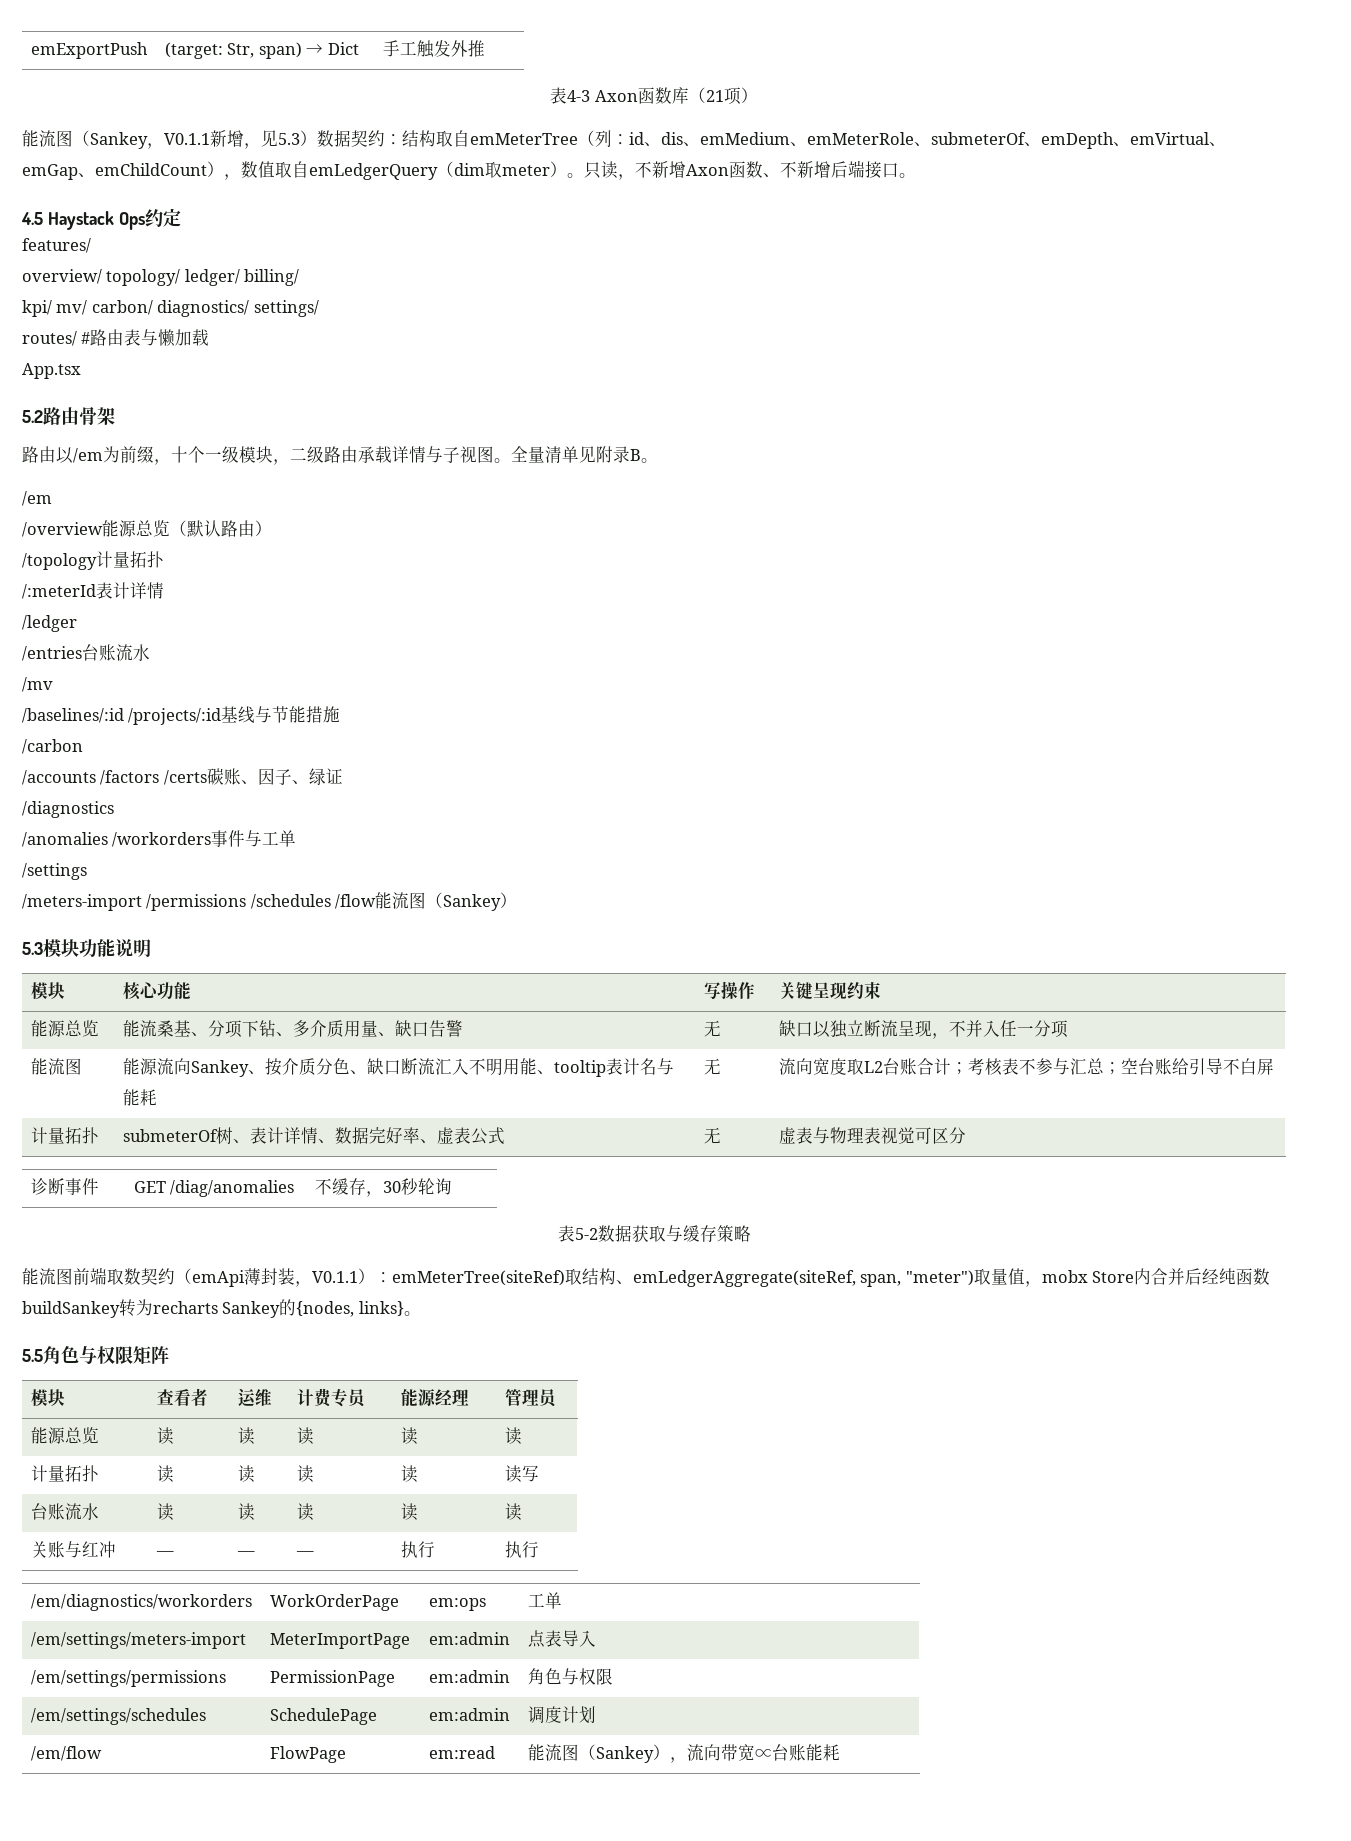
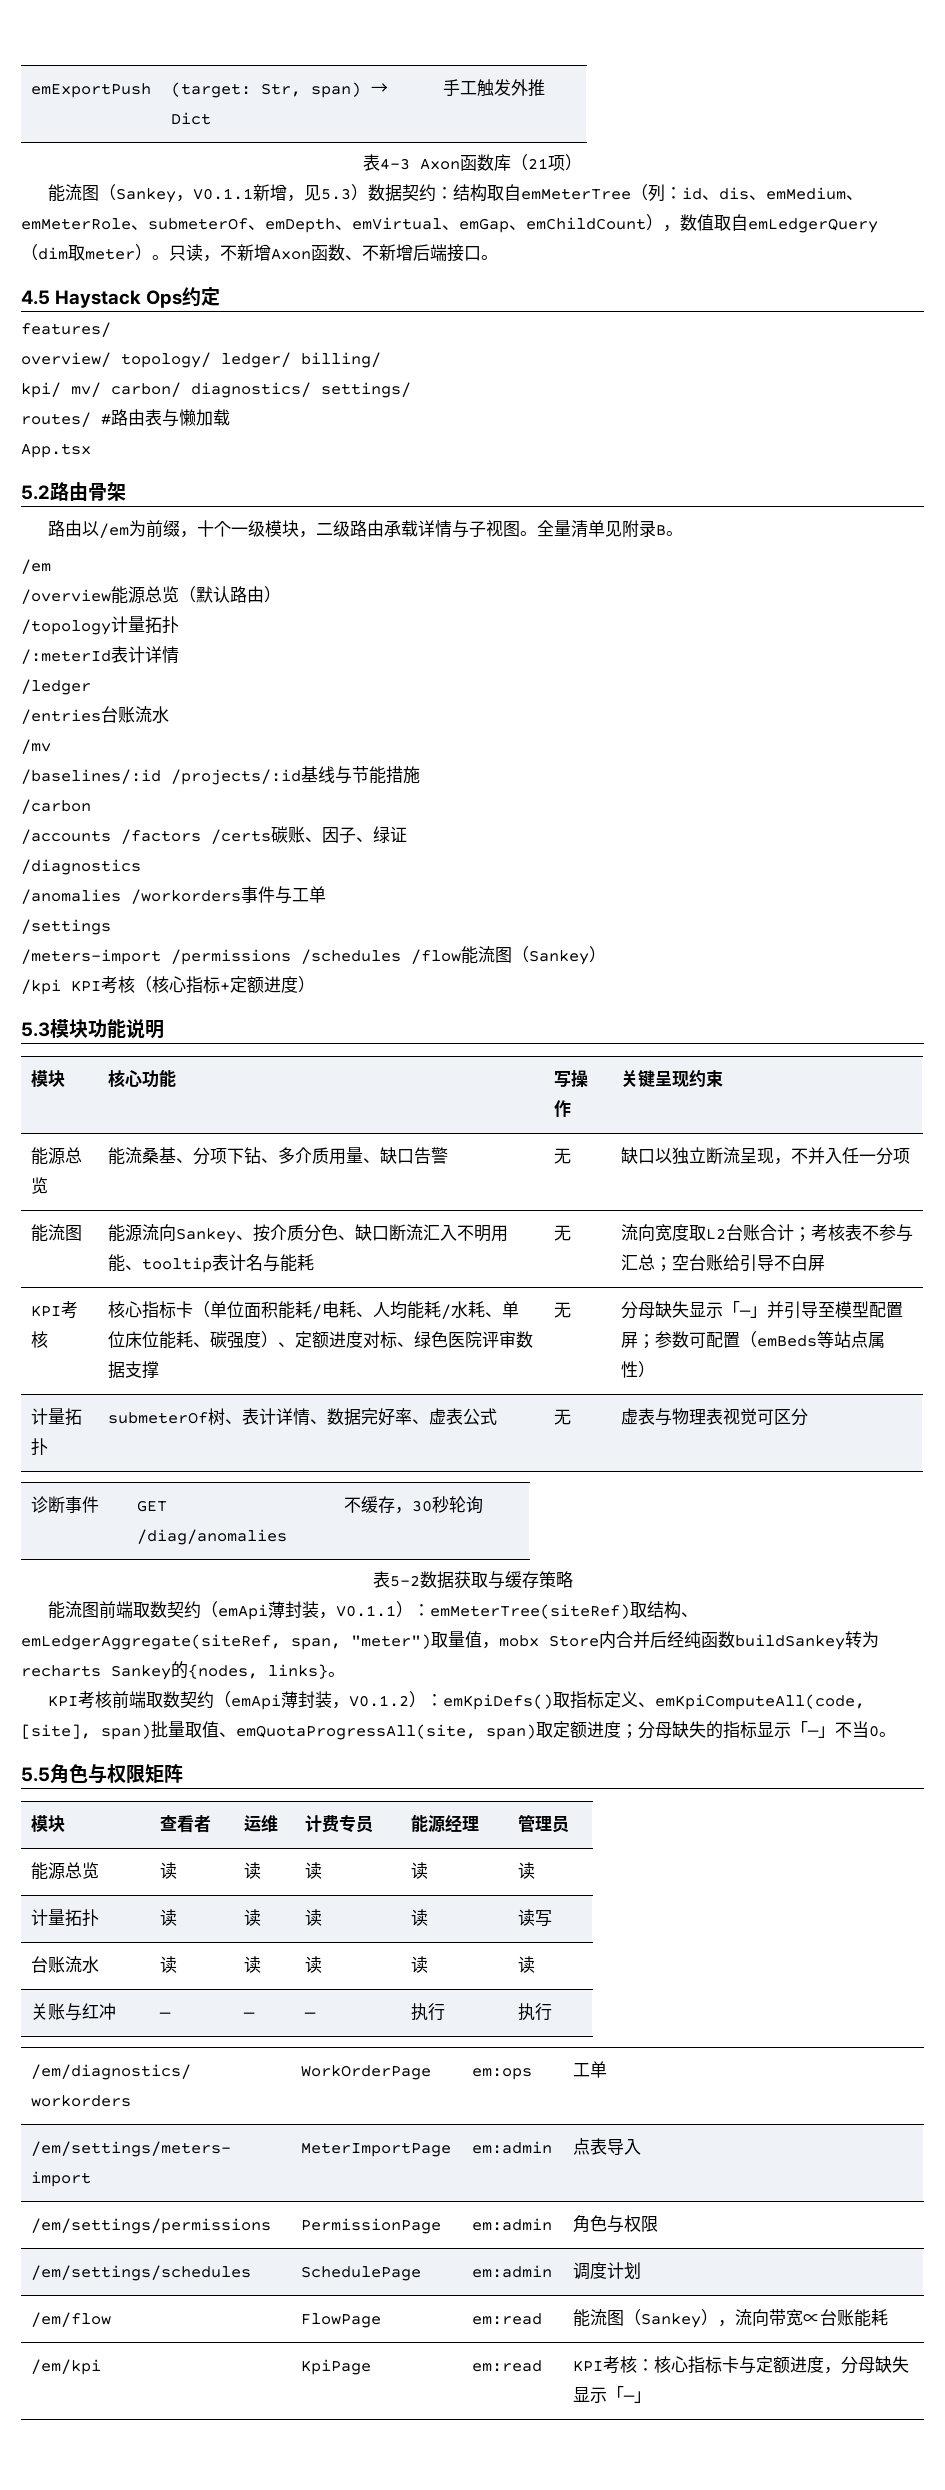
(518, 900) none -> [21,976,315,995] // /kpi KPI考核（核心指标+定额进度）
(1274, 1066) none -> [30,1301,78,1319] [30,1331,48,1348] [107,1301,519,1319] [107,1331,533,1349] [107,1361,159,1379] [553,1302,571,1318] [620,1301,903,1319] [620,1331,885,1349] [620,1361,655,1378] // KPI考核 | 核心指标卡（单位面积能耗/电耗、人均能耗/水耗、单位床位能耗、碳强度）、定额进度对标、绿色医院评审数据支撑 | 无 | 分母缺失显示「—」并引导至模型配置屏；参数可配置（emBeds等站点属性）
(421, 1313) none -> [47,1691,865,1710] [21,1721,896,1740] // KPI考核前端取数契约（emApi薄封装，V0.1.2）：emKpiDefs()取指标定义、emKpiComputeAll(code, [site], span)批量取值、emQuotaProgressAll(site, span)取定额进度；分母缺失的指标显示「—」不当0。
(840, 1752) none -> [30,2359,101,2375] [300,2359,371,2375] [471,2360,542,2372] [572,2356,909,2374] [572,2386,651,2403] // /em/kpi | KpiPage | em:read | KPI考核：核心指标卡与定额进度，分母缺失显示「—」

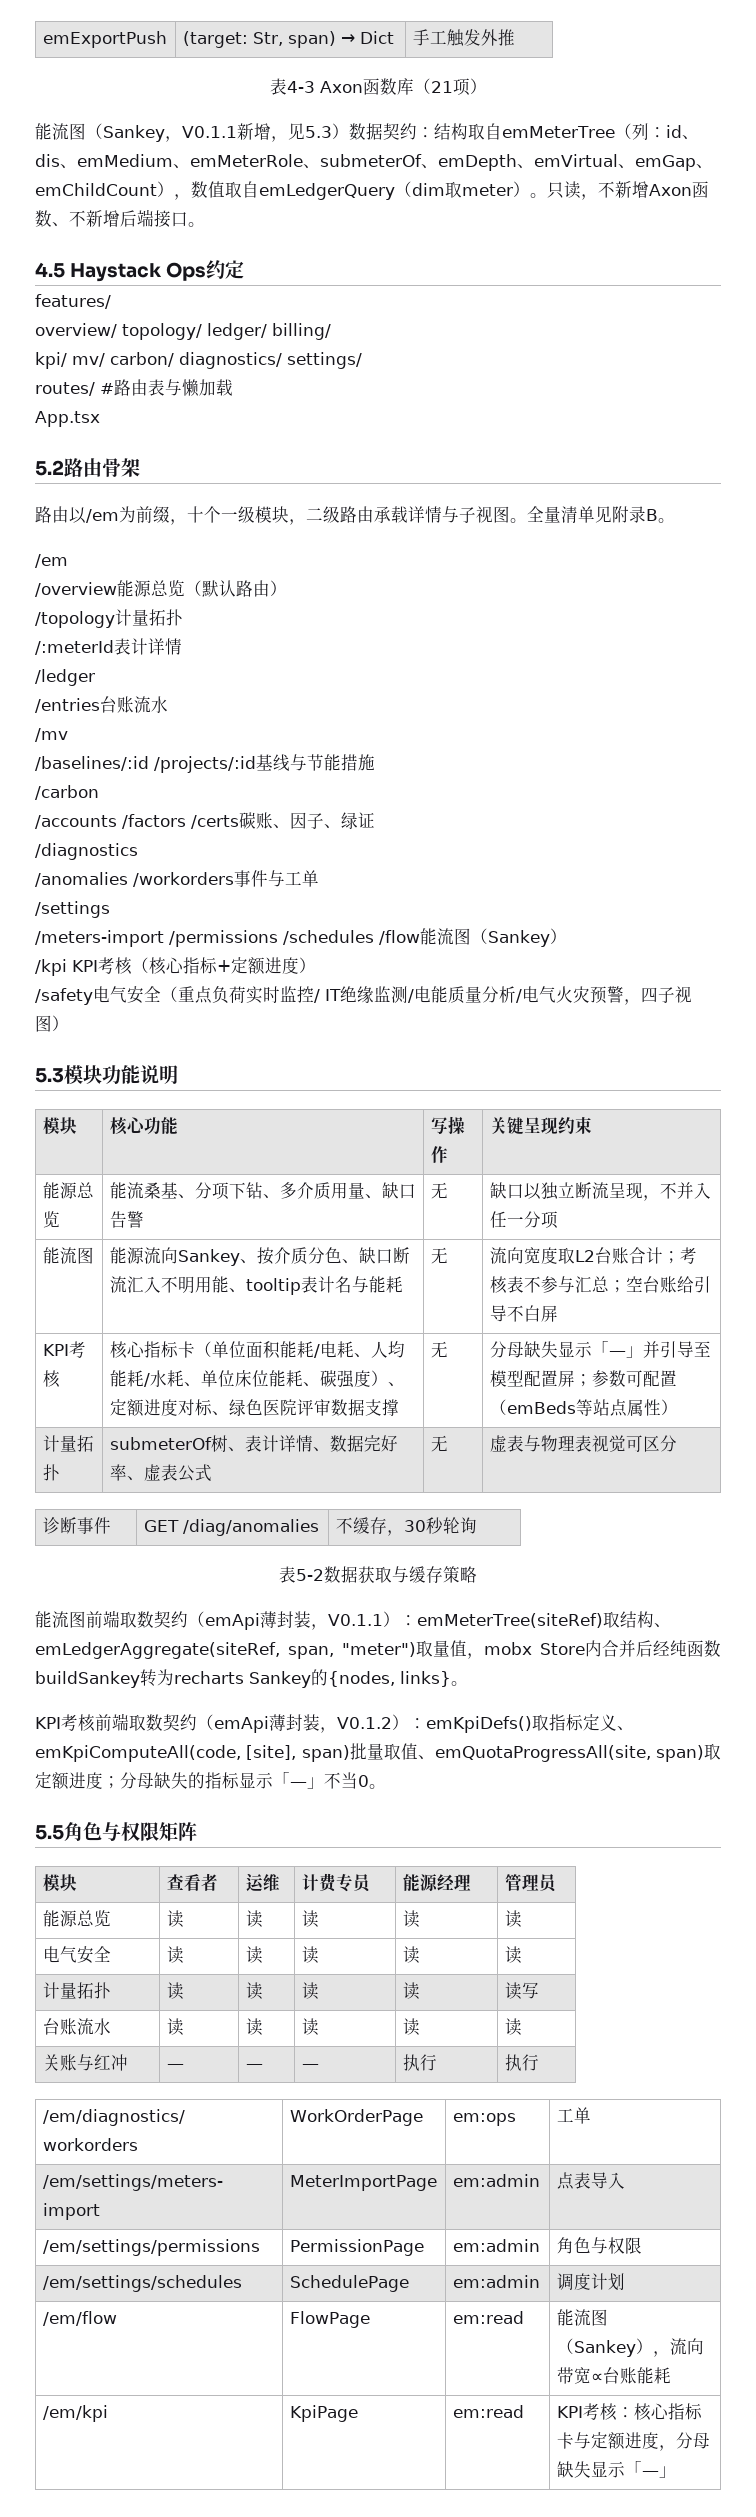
(315, 984) none -> [35,986,692,1005] [35,1015,69,1032] // /safety电气安全（重点负荷实时监控/ IT绝缘监测/电能质量分析/电气火灾预警，四子视图）
(535, 1870) none -> [42,1946,111,1964] [166,1946,184,1964] [245,1946,263,1964] [301,1946,319,1964] [402,1946,420,1964] [504,1946,522,1964] // 电气安全 | 读 | 读 | 读 | 读 | 读

